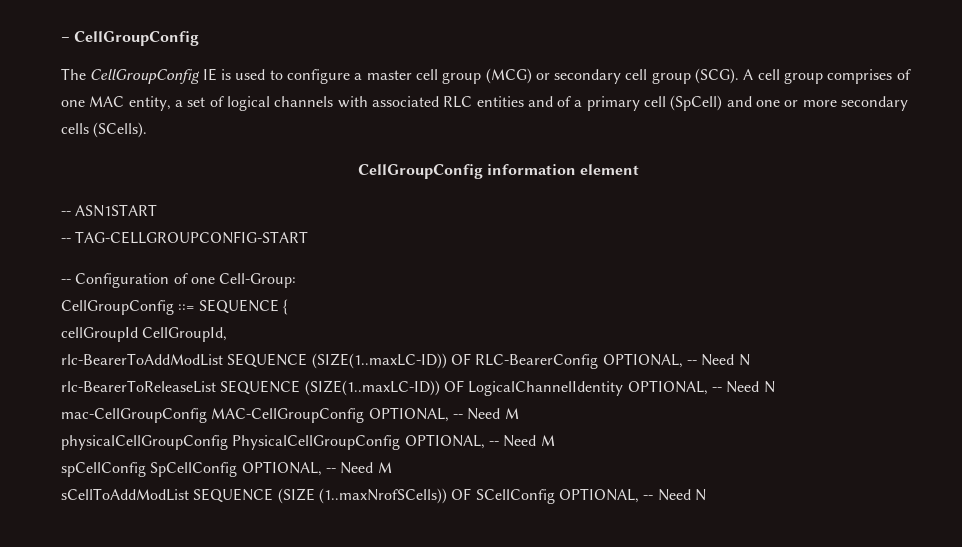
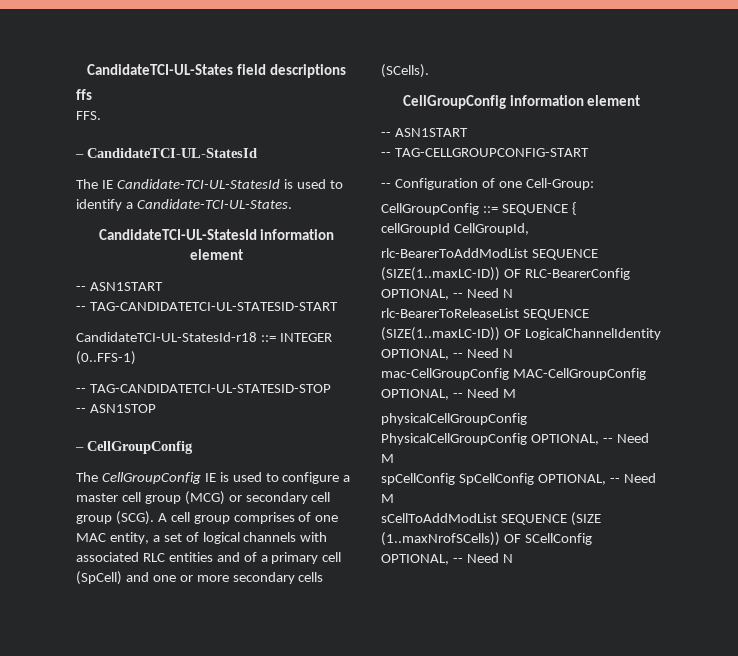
(61, 39) none -> [87,64,346,78] [76,89,92,100] [76,111,101,120] [75,148,257,158] [76,179,343,189] [76,199,292,211] [98,229,335,240] [190,249,243,260] [76,282,163,291] [76,302,338,311] [76,332,332,342] [76,351,136,365] [76,384,331,393] [76,404,156,413] CandidateTCI-UL-States field descriptions // ffs // FFS. // – CandidateTCI-UL-StatesId // The IE Candidate-TCI-UL-StatesId is used to identify a Candidate-TCI-UL-States. // CandidateTCI-UL-StatesId information element // -- ASN1START // -- TAG-CANDIDATETCI-UL-STATESID-START // CandidateTCI-UL-StatesId-r18 ::= INTEGER (0..FFS-1) // -- TAG-CANDIDATETCI-UL-STATESID-STOP // -- ASN1STOP //

